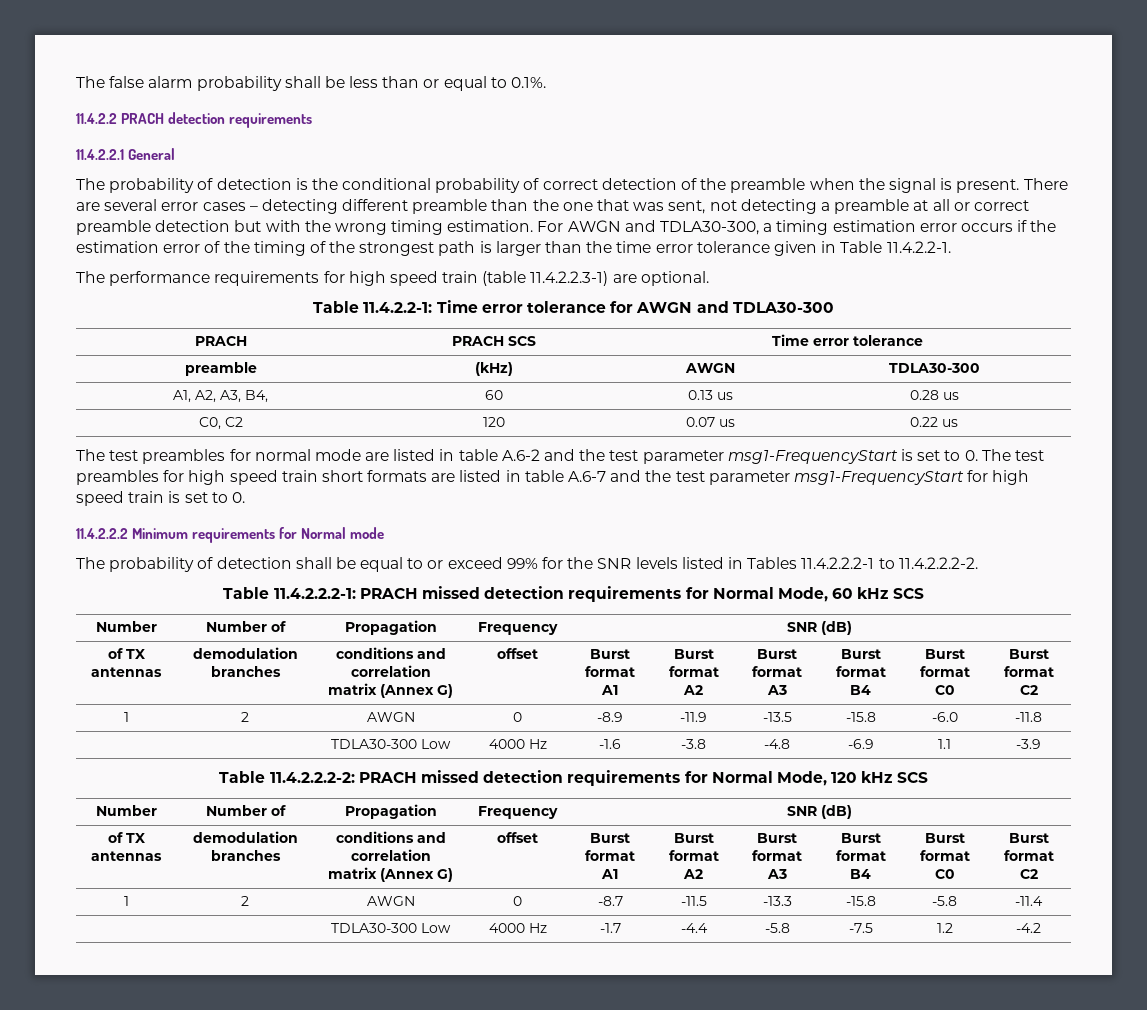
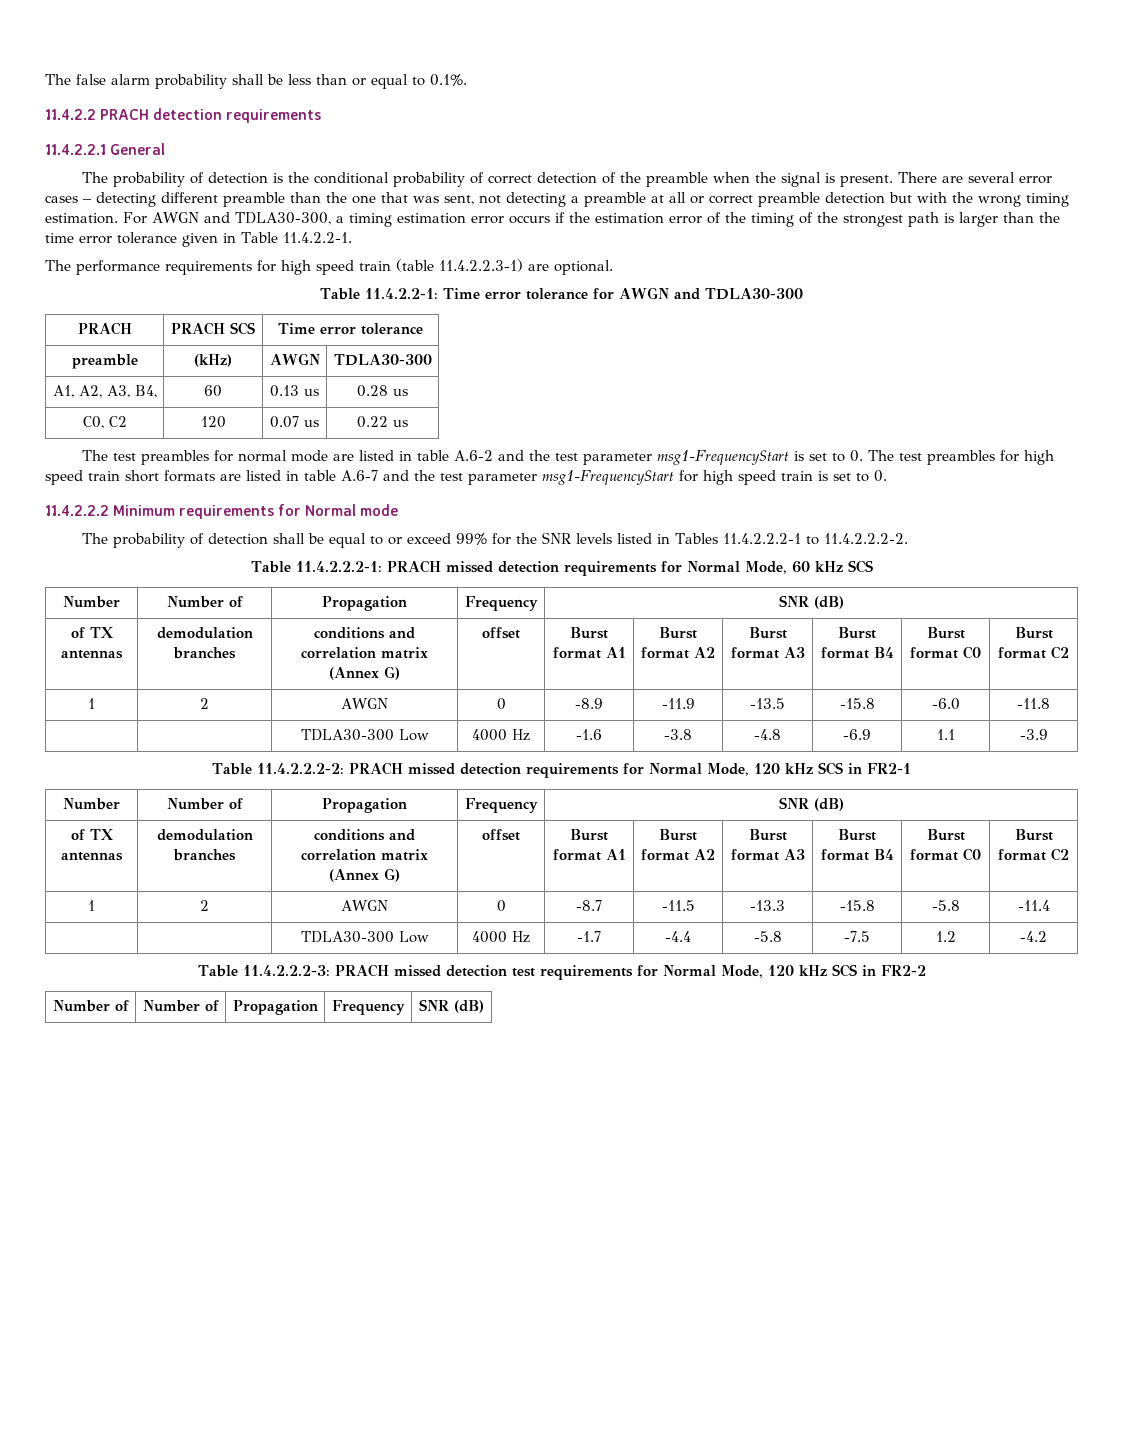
(928, 777) none -> [847,763,911,774] in FR2-1
(1041, 928) none -> [197,964,926,980] [52,1000,129,1012] [142,1000,219,1012] [232,1000,318,1015] [331,1000,405,1015] [419,999,485,1013] // Table 11.4.2.2.2-3: PRACH missed detection test requirements for Normal Mode, 120 kHz SCS in FR2-2 // Number of | Number of | Propagation | Frequency | SNR (dB)

